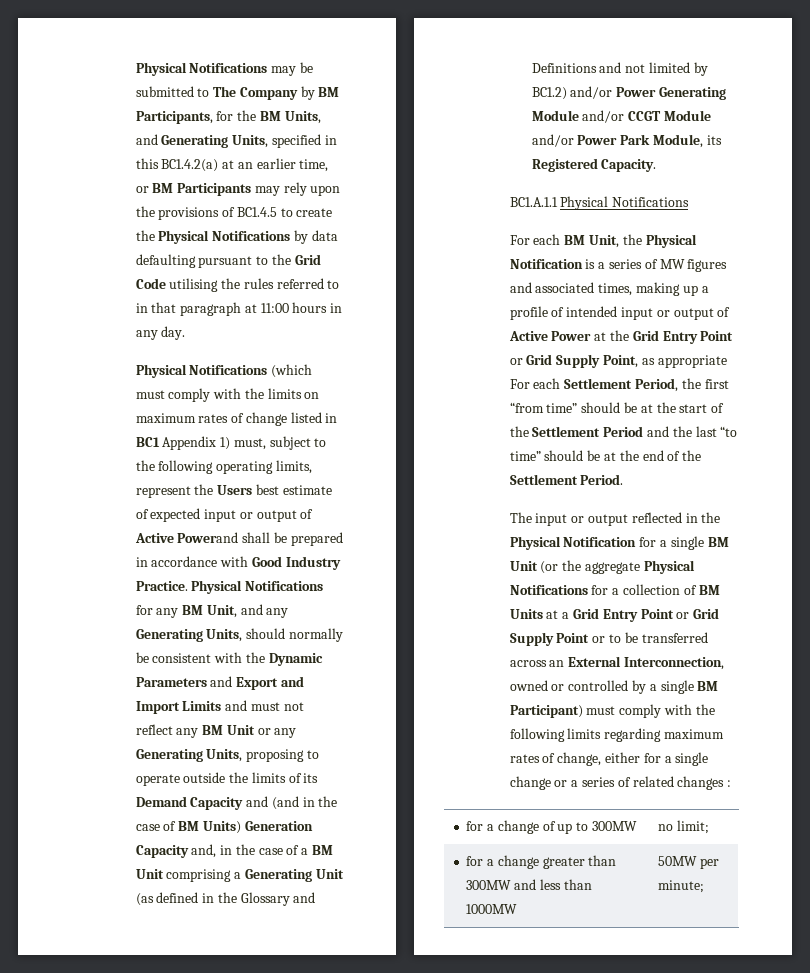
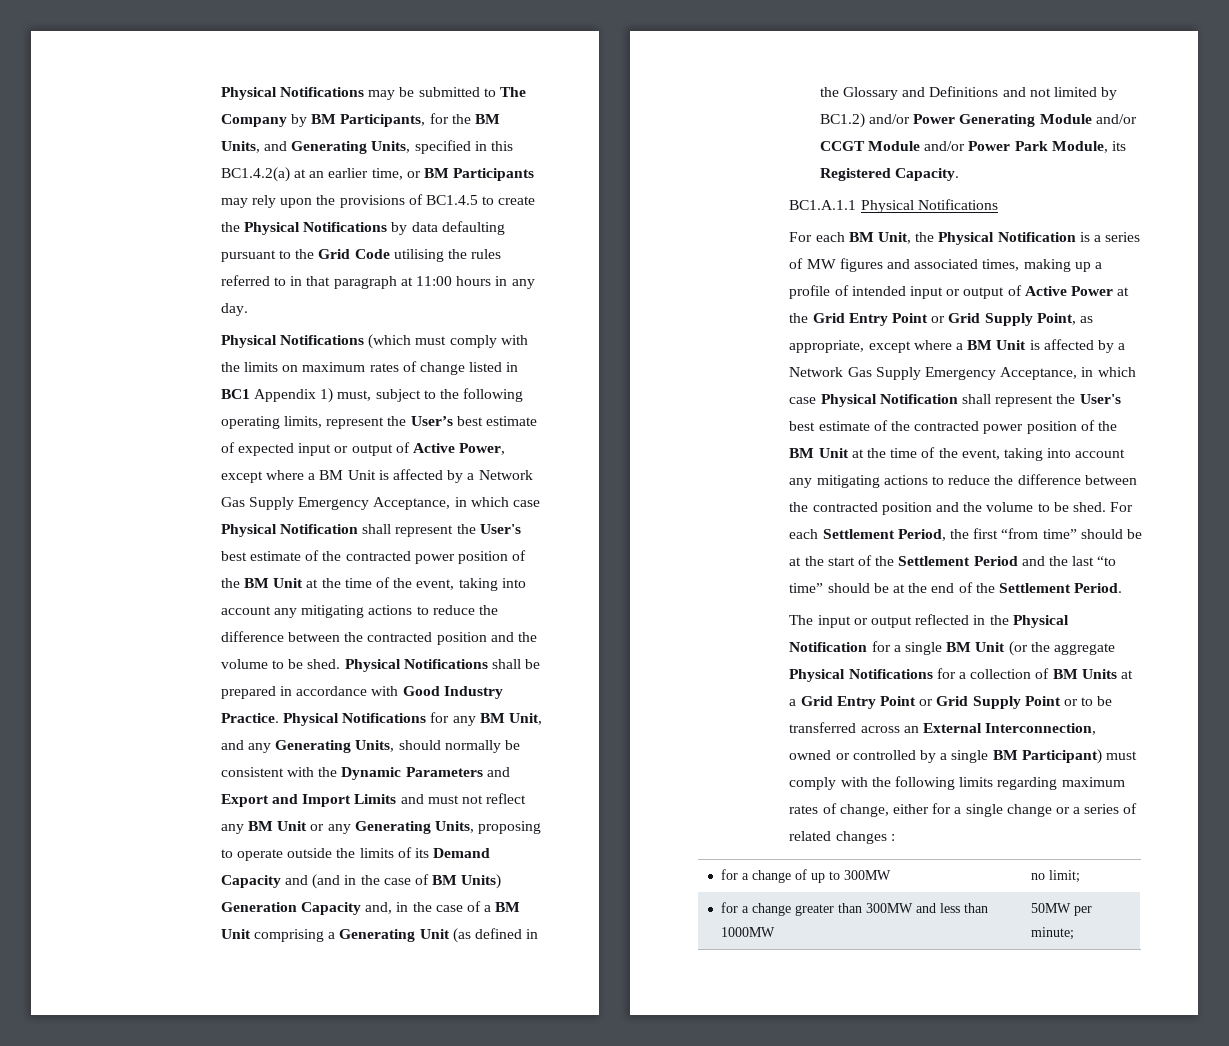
[217,485,253,495] Users -> [410,416,453,426] User’s
[177,532,239,543] Powerand -> [459,443,506,455] [220,469,533,483] [220,497,540,510] [220,524,521,537] [220,550,527,564] [220,577,526,591] [220,605,498,618] [220,631,537,645] [220,659,488,672] Power, except where a BM Unit is affected by a Network Gas Supply Emergency Acceptance, in which case Physical Notification shall represent the User's best estimate of the contracted power position of the BM Unit at the time of the event, taking into account any mitigating actions to reduce the difference between the contracted position and the volume to be shed. Physical Notifications
[657,355,727,368] appropriate -> [789,339,1126,353] [789,367,1136,380] [789,394,1121,407] [789,420,1117,434] [789,447,1126,461] [789,474,1137,488] [789,502,1106,515] appropriate, except where a BM Unit is affected by a Network Gas Supply Emergency Acceptance, in which case Physical Notification shall represent the User's best estimate of the contracted power position of the BM Unit at the time of the event, taking into account any mitigating actions to reduce the difference between the contracted position and the volume to be shed.

